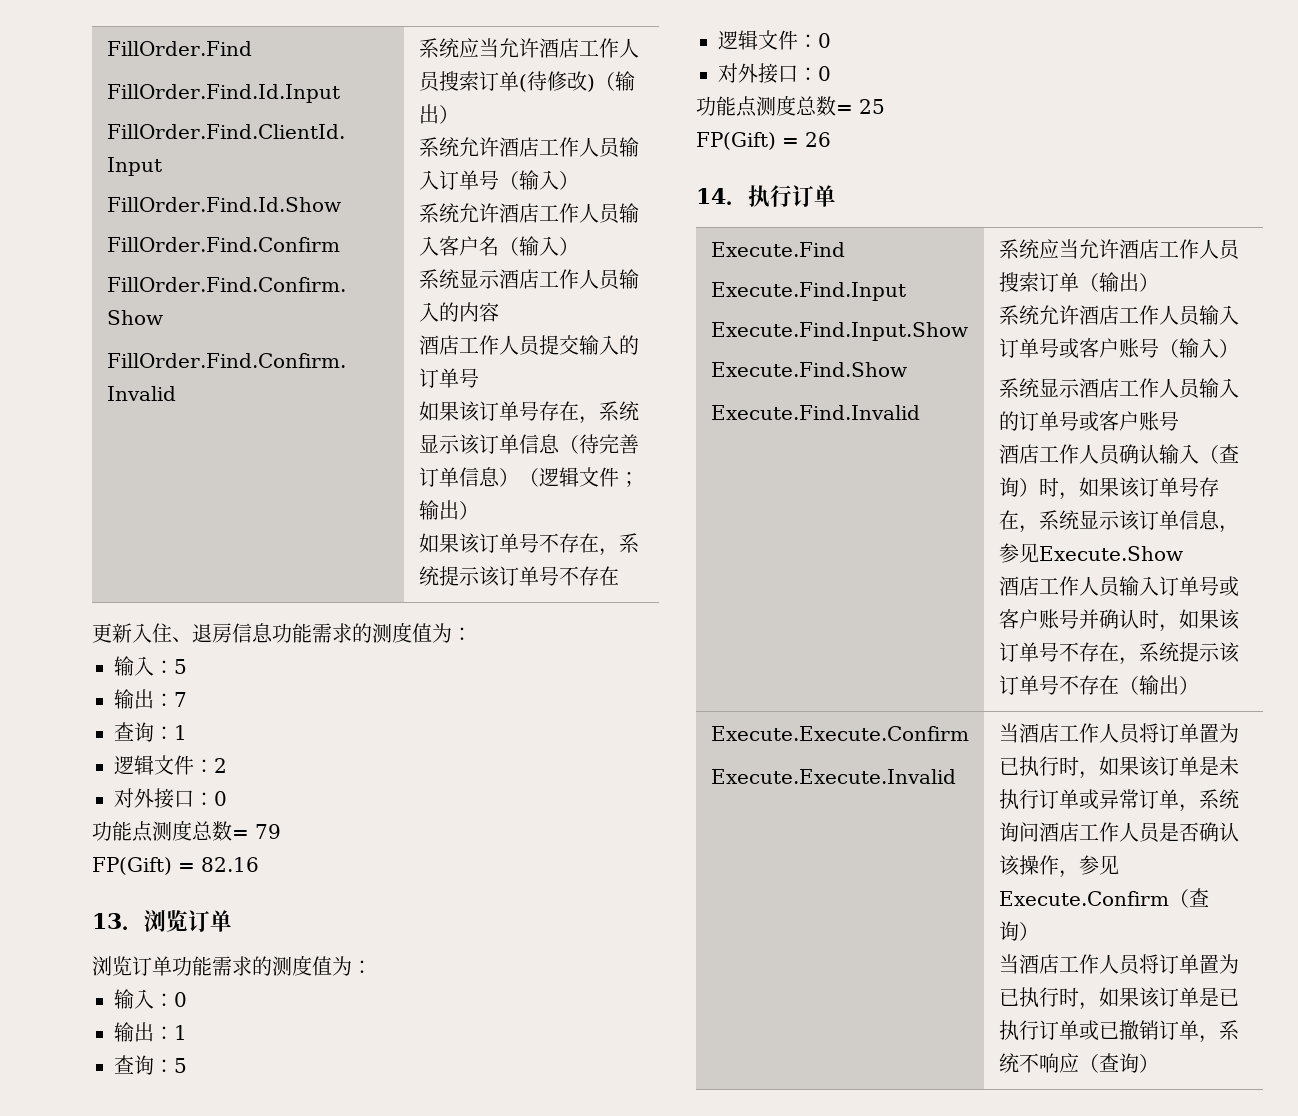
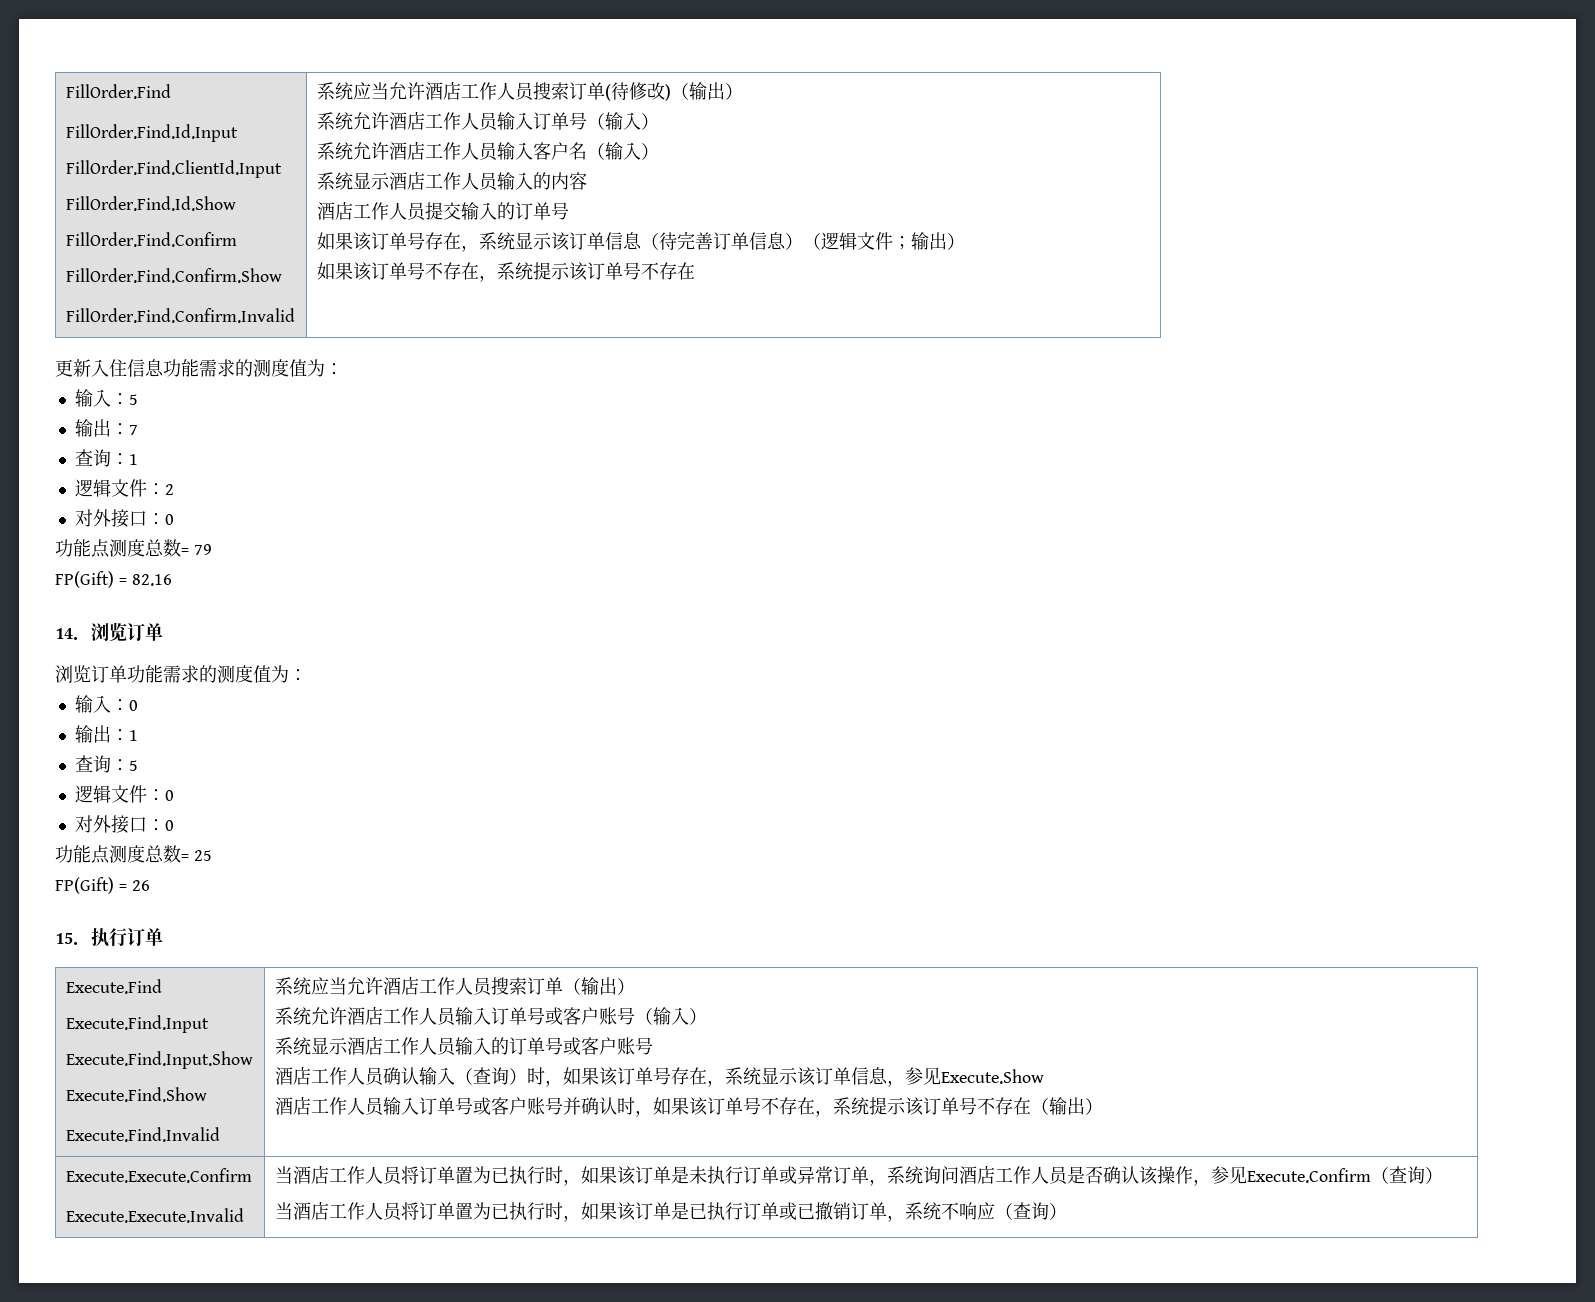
[172,623,232,643] 、退房 -> (127, 368) none
[92,913,122,929] 13 -> [55,628,73,639] 14
[696,188,726,204] 14 -> [55,932,73,944] 15

